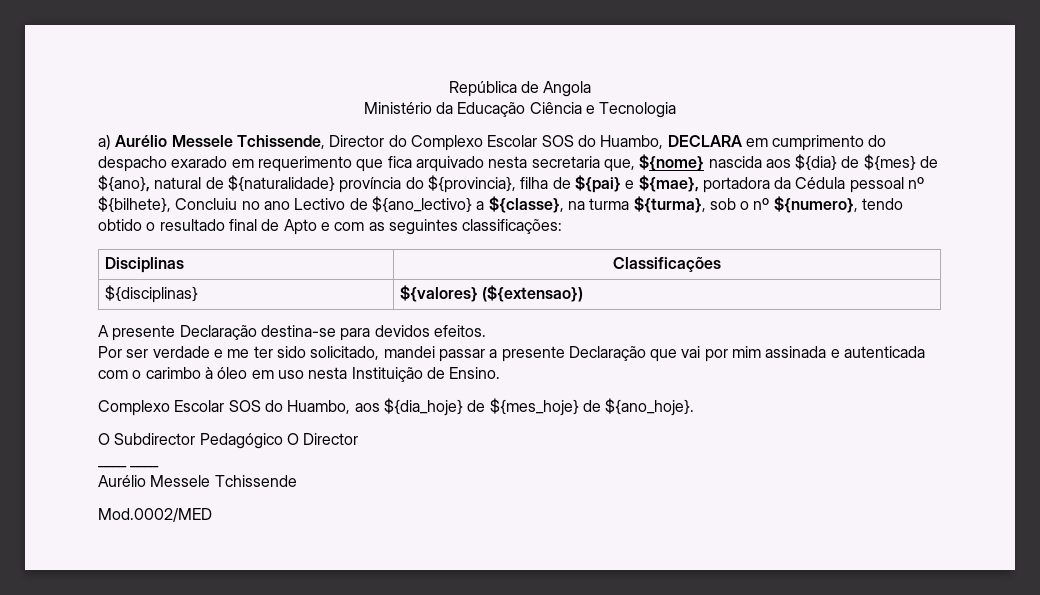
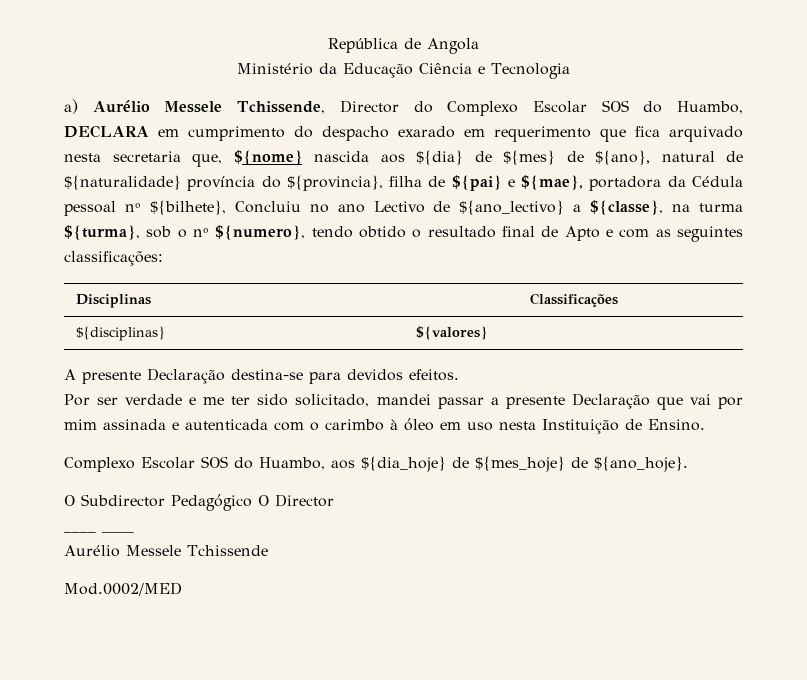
[481,285,583,302] (${extensao}) -> (489, 333) none

